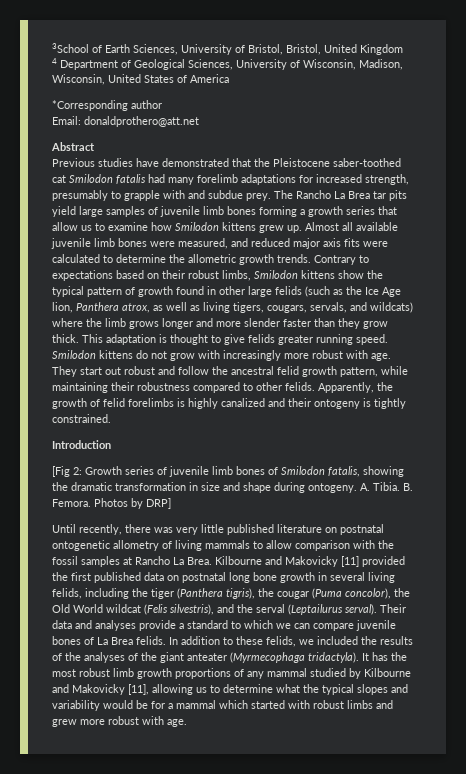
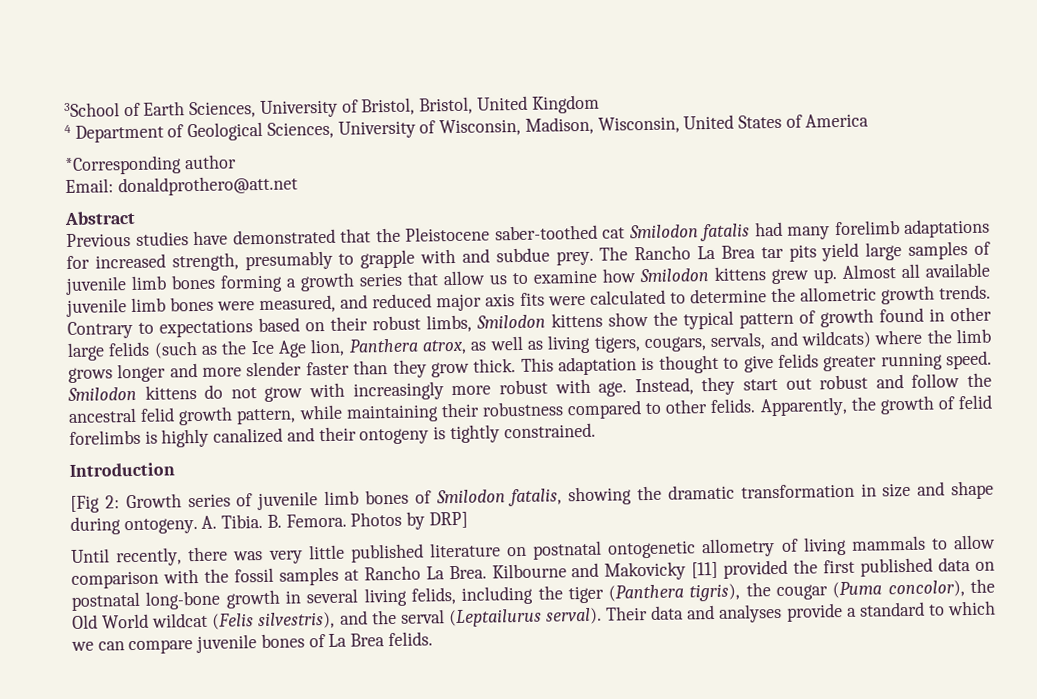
[52,366,77,377] They -> [634,376,736,396] Instead, they
[229,572,277,583] long bone -> [145,590,221,610] long-bone
[169,636,413,647] [52,652,407,663] [52,668,411,679] [52,684,408,695] [52,700,393,711] [52,716,187,727] In addition to these felids, we included the results of the analyses of the giant anteater (Myrmecophaga tridactyla). It has the most robust limb growth proportions of any mammal studied by Kilbourne and Makovicky [11], allowing us to determine what the typical slopes and variability would be for a mammal which started with robust limbs and grew more robust with age. -> (433, 639) none

